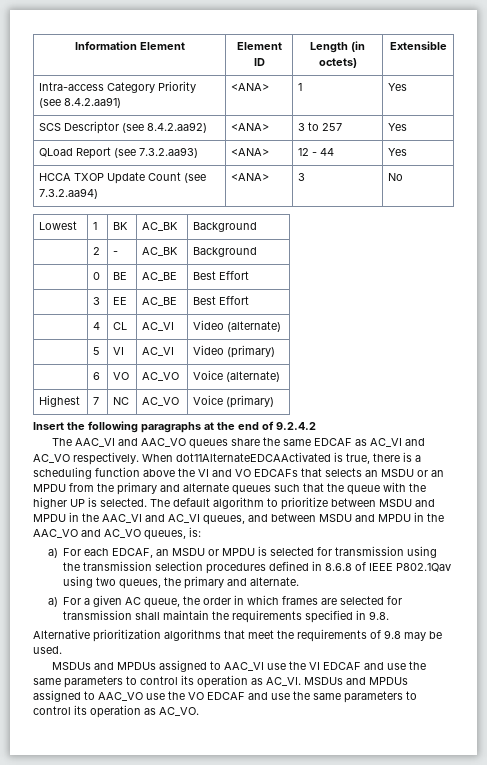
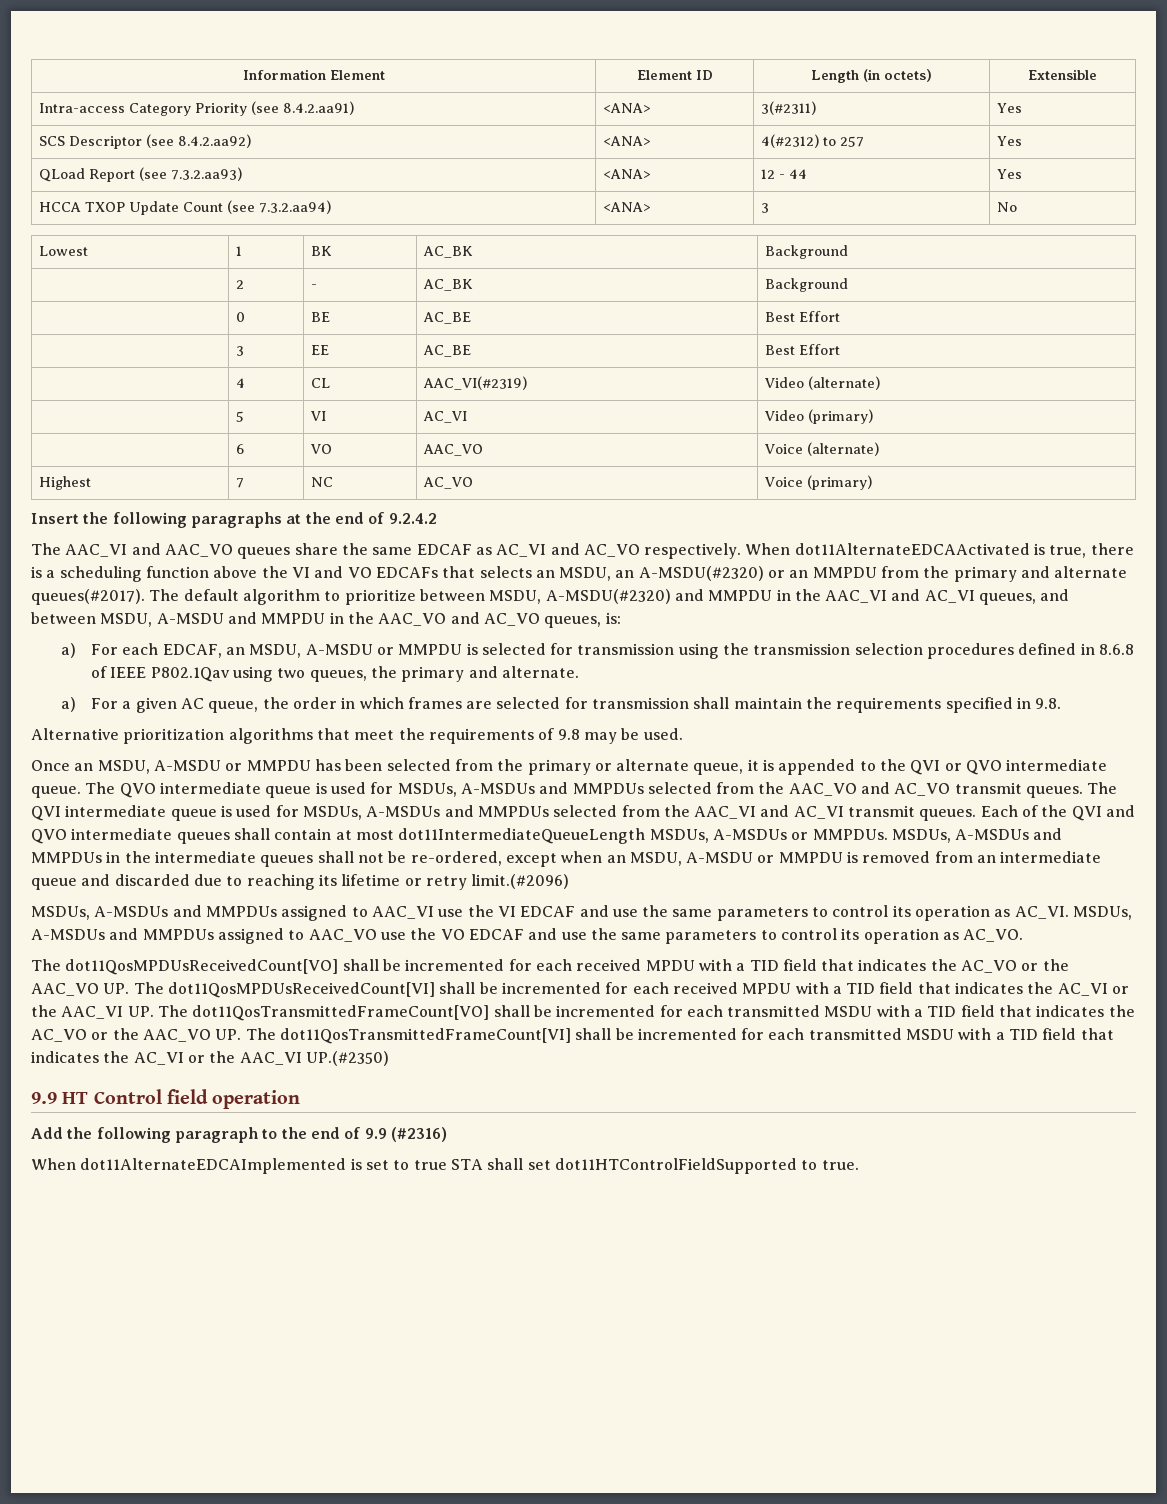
[298,83,303,91] 1 -> [761,101,817,115] 3(#2311)
[298,123,306,131] 3 -> [761,134,820,148] 4(#2312)
[142,322,175,331] AC_VI -> [423,376,528,390] AAC_VI(#2319)
[142,372,180,381] AC_VO -> [423,444,484,456] AAC_VO
[381,469,414,477] MSDU -> [559,566,764,581] MSDU, an A-MSDU(#2320)
[33,484,66,492] MPDU -> [812,567,877,578] MMPDU
[232,482,426,495] [33,497,147,509] queues such that the queue with the higher UP is selected. -> [31,589,145,605] queues(#2017).
[379,499,435,507] [33,514,66,522] MSDU and MPDU -> [489,589,773,604] MSDU, A-MSDU(#2320) and MMPDU
[319,514,411,522] MSDU and MPDU -> [100,612,326,627] MSDU, A-MSDU and MMPDU
[172,548,256,556] MSDU or MPDU -> [249,644,463,658] MSDU, A-MSDU or MMPDU
[52,662,157,670] MSDUs and MPDUs -> [31,759,1108,775] [31,782,1118,798] [31,805,1136,821] [31,828,1063,844] [31,851,1102,867] [31,874,570,890] [31,905,277,920] Once an MSDU, A-MSDU or MMPDU has been selected from the primary or alternate queue, it is appended to the QVI or QVO intermediate queue. The QVO intermediate queue is used for MSDUs, A-MSDUs and MMPDUs selected from the AAC_VO and AC_VO transmit queues. The QVI intermediate queue is used for MSDUs, A-MSDUs and MMPDUs selected from the AAC_VI and AC_VI transmit queues. Each of the QVI and QVO intermediate queues shall contain at most dot11IntermediateQueueLength MSDUs, A-MSDUs or MMPDUs. MSDUs, A-MSDUs and MMPDUs in the intermediate queues shall not be re-ordered, except when an MSDU, A-MSDU or MMPDU is removed from an intermediate queue and discarded due to reaching its lifetime or retry limit.(#2096) // MSDUs, A-MSDUs and MMPDUs
[304,677,408,685] MSDUs and MPDUs -> [1073,906,1133,920] [31,928,214,940] MSDUs, A-MSDUs and MMPDUs
(199, 711) none -> [31,959,1069,975] [31,982,1130,998] [31,1005,1135,1021] [31,1028,1114,1044] [31,1051,389,1066] [31,1089,301,1109] [31,1127,447,1143] [31,1158,859,1174] // The dot11QosMPDUsReceivedCount[VO] shall be incremented for each received MPDU with a TID field that indicates the AC_VO or the AAC_VO UP. The dot11QosMPDUsReceivedCount[VI] shall be incremented for each received MPDU with a TID field that indicates the AC_VI or the AAC_VI UP. The dot11QosTransmittedFrameCount[VO] shall be incremented for each transmitted MSDU with a TID field that indicates the AC_VO or the AAC_VO UP. The dot11QosTransmittedFrameCount[VI] shall be incremented for each transmitted MSDU with a TID field that indicates the AC_VI or the AAC_VI UP.(#2350) // 9.9 HT Control field operation // Add the following paragraph to the end of 9.9 (#2316) // When dot11AlternateEDCAImplemented is set to true STA shall set dot11HTControlFieldSupported to true.

